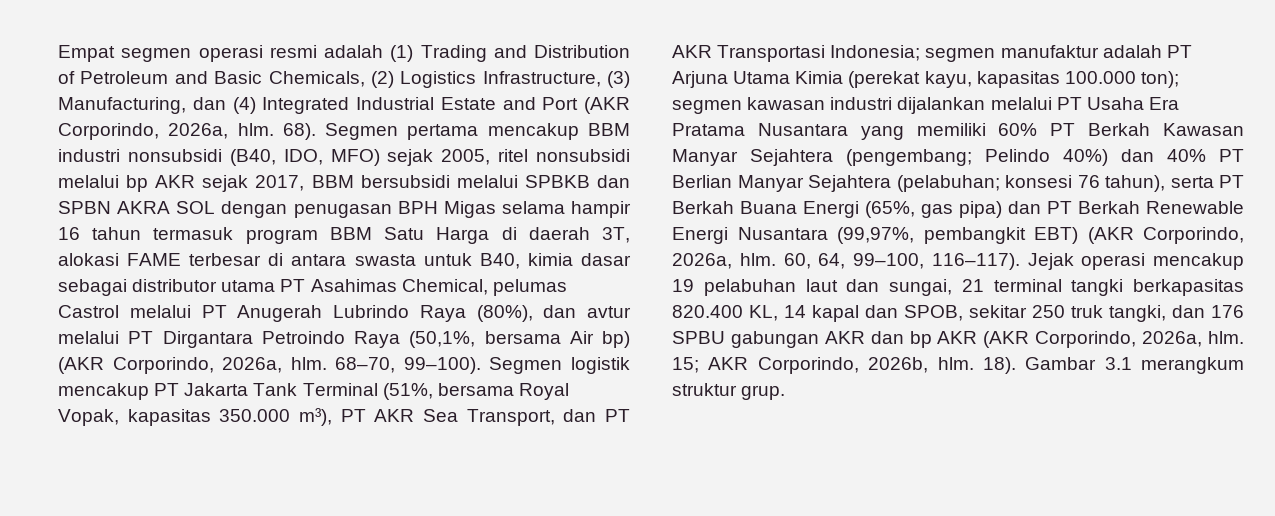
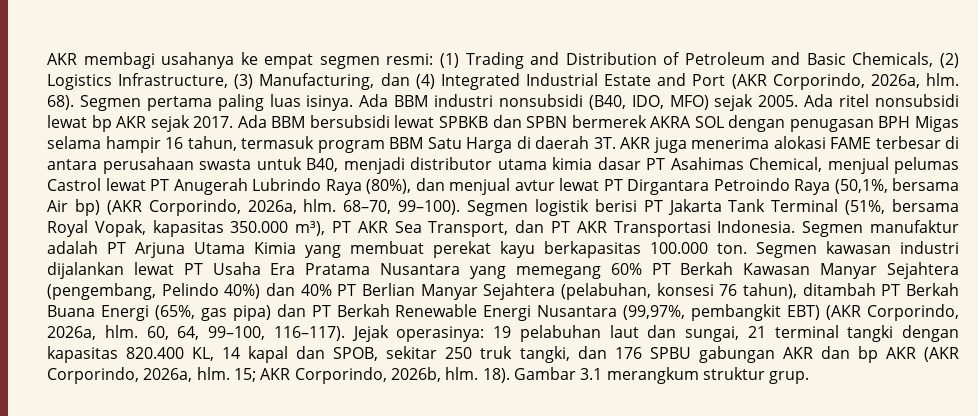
[58,45,383,62] Empat segmen operasi resmi adalah -> [47,52,434,69] AKR membagi usahanya ke empat segmen resmi:
[487,123,579,140] mencakup -> [217,94,389,111] paling luas isinya. Ada
[441,149,491,165] 2005, -> [758,94,834,107] 2005. Ada
[58,175,119,188] melalui -> [47,115,87,128] lewat
[255,175,305,191] 2017, -> [193,115,267,128] 2017. Ada
[456,175,518,188] melalui -> [394,115,435,128] lewat
(111, 207) none -> [571,115,647,128] bermerek
[92,227,142,240] tahun -> [187,136,237,151] tahun,
[602,227,630,243] 3T, -> [593,137,769,153] 3T. AKR juga menerima
(347, 260) none -> [102,157,194,174] perusahaan
[527,253,632,266] [58,279,276,296] kimia dasar sebagai distributor utama -> [343,157,641,174] menjadi distributor utama kimia dasar
(488, 287) none -> [827,157,889,174] menjual
[129,305,191,318] melalui -> [105,178,146,191] lewat
[587,306,631,318] [58,331,119,344] avtur melalui -> [449,178,599,195] menjual avtur lewat
[58,383,149,400] mencakup -> [594,199,637,212] berisi
[830,45,996,62] Indonesia; segmen -> [717,220,864,237] Indonesia. Segmen
[848,71,1179,88] [672,100,742,114] (perekat kayu, kapasitas 100.000 ton); segmen -> [305,241,817,258] yang membuat perekat kayu berkapasitas 100.000 ton. Segmen
[990,97,1052,110] melalui -> [133,262,174,275] lewat
[916,123,986,136] memiliki -> [515,266,601,279] memegang
[846,149,972,166] (pengembang; -> [47,283,156,300] (pengembang,
[896,175,1000,192] (pelabuhan; -> [561,283,651,300] (pelabuhan,
[1170,176,1214,188] serta -> [802,283,876,296] ditambah
[1081,253,1244,270] operasi mencakup -> [396,326,485,342] operasinya:
[1133,279,1244,296] berkapasitas -> [902,325,959,342] [47,346,118,363] dengan kapasitas

